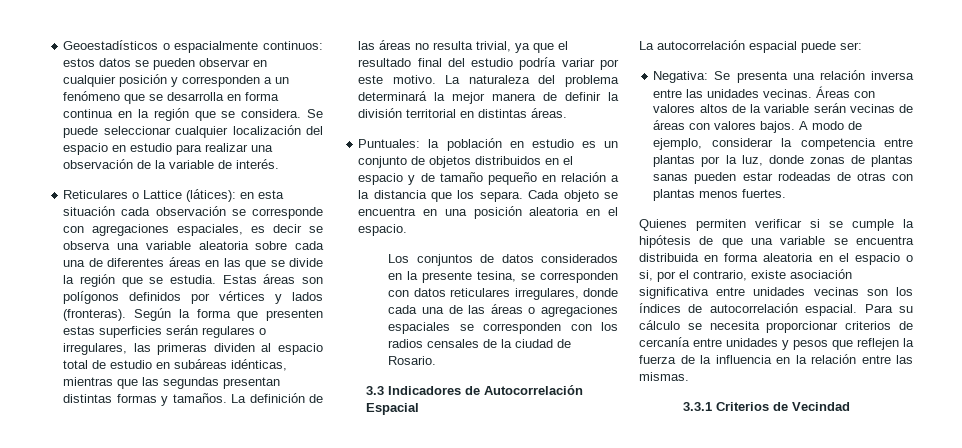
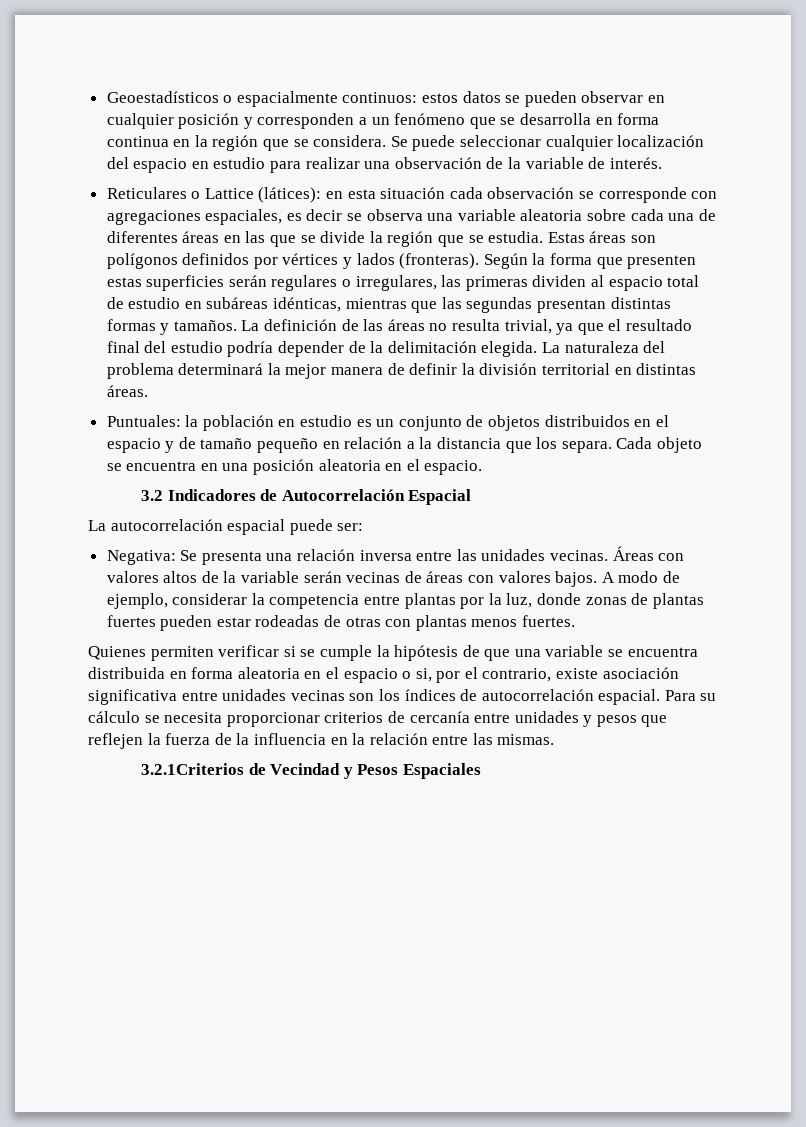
[561,58,619,70] [358,75,436,84] variar por este motivo. -> [278,341,538,357] depender de la delimitación elegida.
[388,254,618,266] [388,271,618,283] [388,288,618,300] [388,304,618,317] [388,322,618,334] [388,339,572,348] [388,356,437,365] [366,386,385,395] Los conjuntos de datos considerados en la presente tesina, se corresponden con datos reticulares irregulares, donde cada una de las áreas o agregaciones espaciales se corresponden con los radios censales de la ciudad de Rosario. // 3.3 -> [141,490,164,501] 3.2
[653,174,689,181] sanas -> [106,615,156,627] fuertes
[683,402,851,411] 3.3.1 Criterios de Vecindad -> [141,763,482,779] 3.2.1Criterios de Vecindad y Pesos Espaciales

